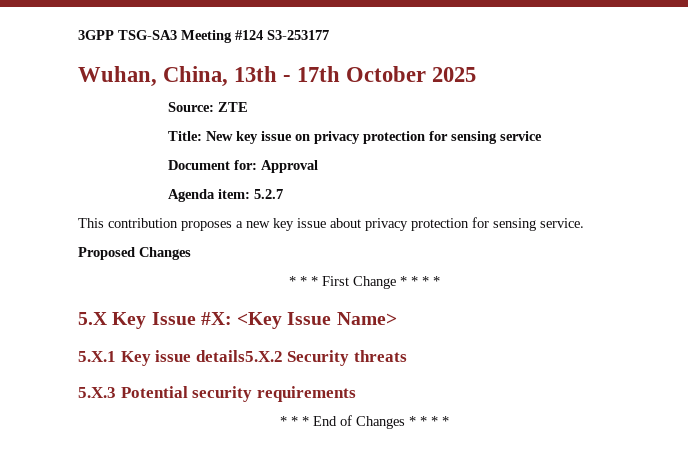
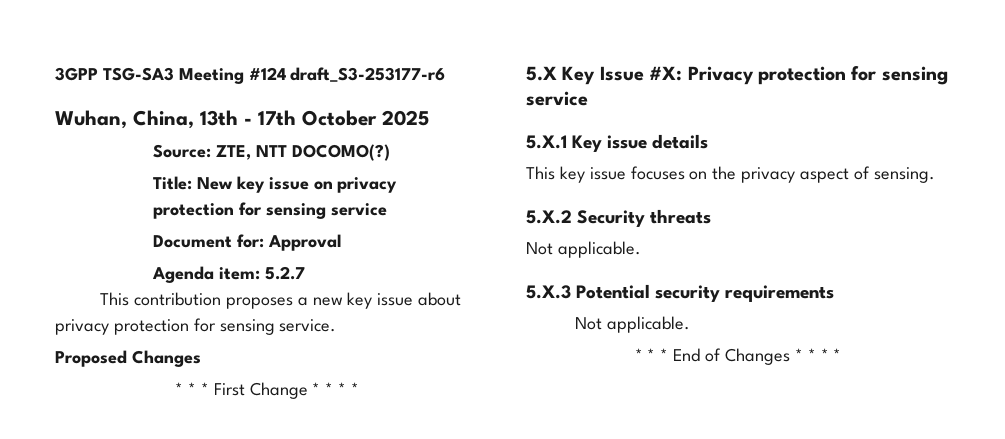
[267,30,329,40] S3-253177 -> [290,67,446,82] draft_S3-253177-r6
[217,102,248,112] ZTE -> [216,144,390,161] ZTE, NTT DOCOMO(?)
[237,312,397,329] [78,350,283,366] <Key Issue Name> // 5.X.1 Key issue details5.X.2 -> [687,66,948,85] [526,91,588,106] [526,134,709,152] [526,166,935,183] [526,210,572,224] Privacy protection for sensing service // 5.X.1 Key issue details // This key issue focuses on the privacy aspect of sensing. // 5.X.2
(407, 356) none -> [526,241,641,258] // Not applicable.
(356, 394) none -> [575,316,690,333] // Not applicable.

